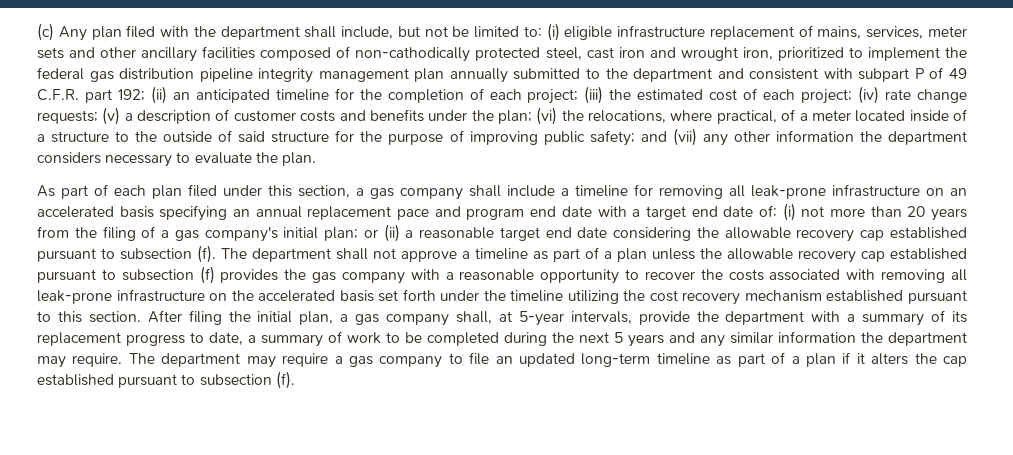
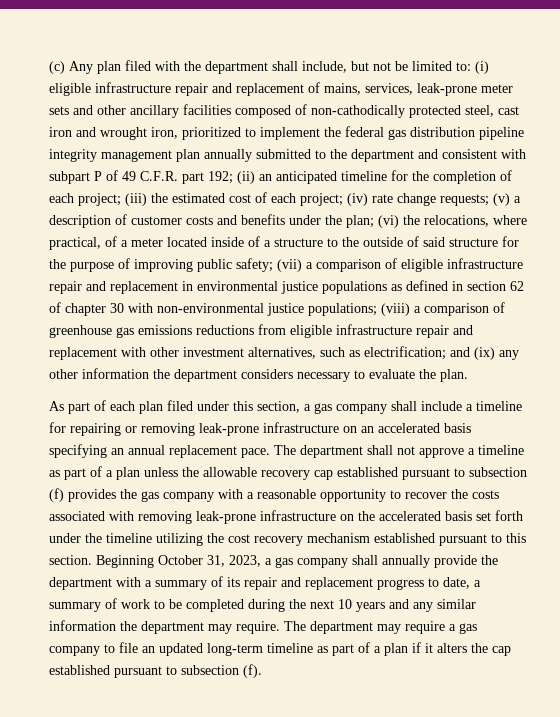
(706, 31) none -> [175,83,232,96] repair and
(924, 32) none -> [417,83,477,96] leak-prone
[640,128,697,146] and (vii) -> [277,258,523,272] [49,280,524,294] [49,302,505,316] [49,324,473,338] [49,346,495,360] (vii) a comparison of eligible infrastructure repair and replacement in environmental justice populations as defined in section 62 of chapter 30 with non-environmental justice populations; (viii) a comparison of greenhouse gas emissions reductions from eligible infrastructure repair and replacement with other investment alternatives, such as electrification; and (ix)
[659,185,745,199] removing all -> [70,423,195,436] repairing or removing
[397,203,967,221] [37,224,968,242] [37,245,216,263] pace and program end date with a target end date of: (i) not more than 20 years from the filing of a gas company's initial plan; or (ii) a reasonable target end date considering the allowable recovery cap established pursuant to subsection (f). -> [241,448,270,458] pace.
[951,269,968,281] all -> (192, 517) none
[147,310,632,326] After filing the initial plan, a gas company shall, at 5-year intervals, -> [96,555,430,568] Beginning October 31, 2023, a gas company shall annually
(967, 317) none -> [244,577,301,590] repair and
[614,332,623,343] 5 -> [338,599,352,609] 10

